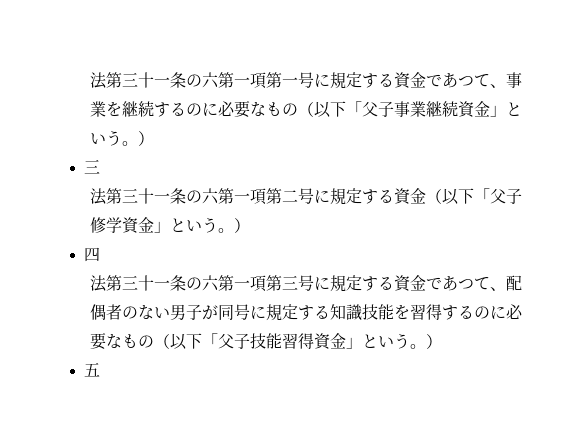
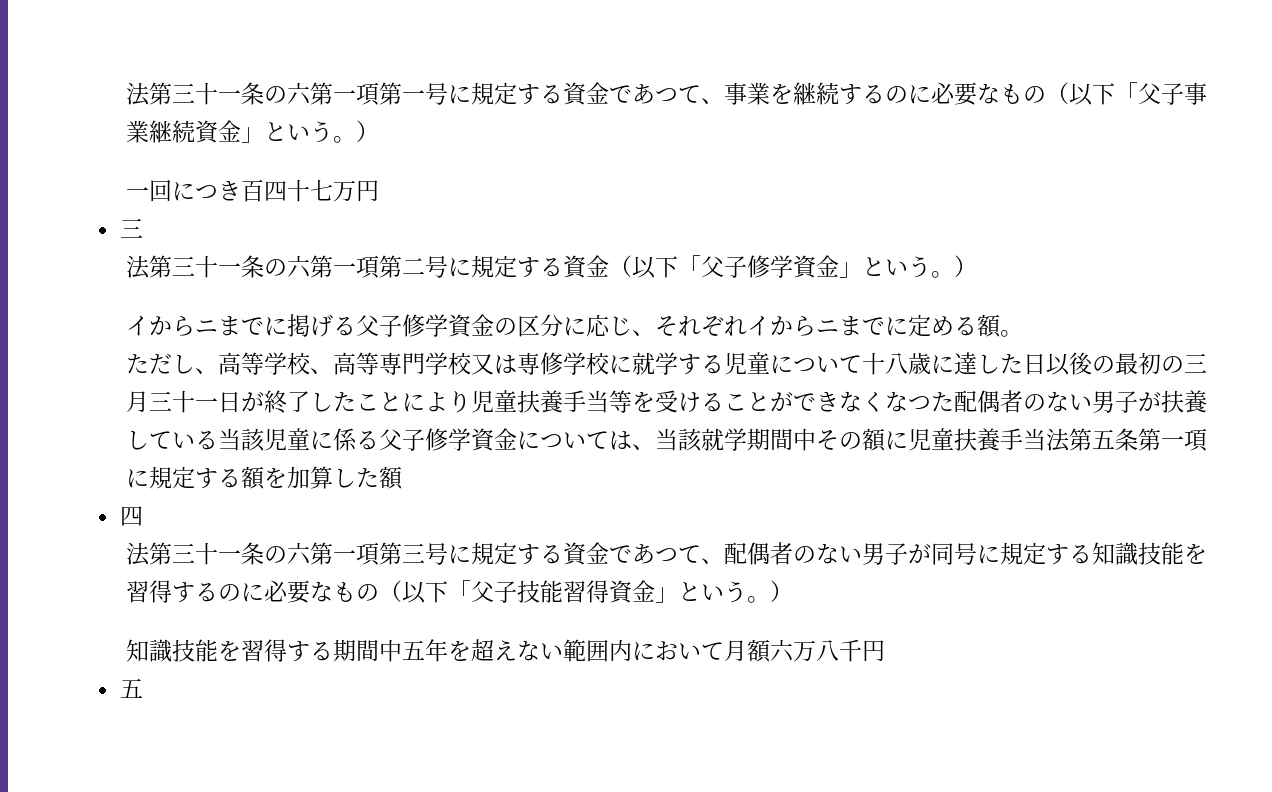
(154, 138) none -> [126,179,380,202] // 一回につき百四十七万円
(250, 225) none -> [126,314,1024,338] [126,352,1208,376] [126,390,1208,414] [126,428,1208,452] [126,466,404,490] // イからニまでに掲げる父子修学資金の区分に応じ、それぞれイからニまでに定める額。 // ただし、高等学校、高等専門学校又は専修学校に就学する児童について十八歳に達した日以後の最初の三月三十一日が終了したことにより児童扶養手当等を受けることができなくなつた配偶者のない男子が扶養している当該児童に係る父子修学資金については、当該就学期間中その額に児童扶養手当法第五条第一項に規定する額を加算した額
(442, 341) none -> [126,639,886,663] // 知識技能を習得する期間中五年を超えない範囲内において月額六万八千円

